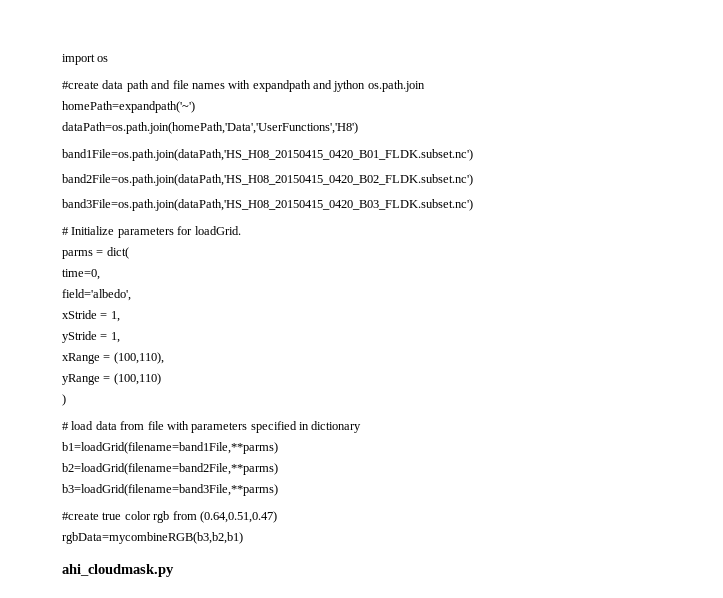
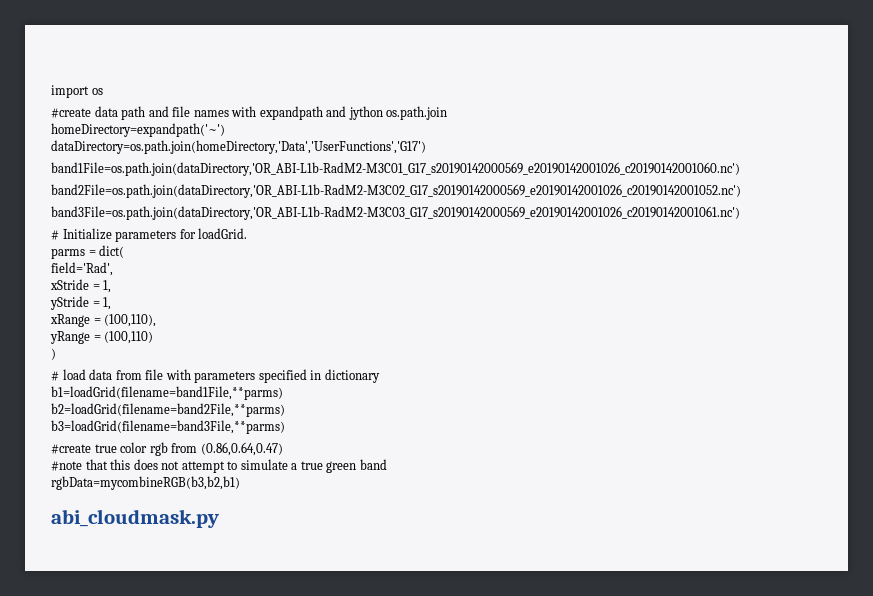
[62,101,195,113] [62,122,358,134] [62,149,473,161] [62,174,473,186] [62,199,473,211] homePath=expandpath('~') // dataPath=os.path.join(homePath,'Data','UserFunctions','H8') // band1File=os.path.join(dataPath,'HS_H08_20150415_0420_B01_FLDK.subset.nc') // band2File=os.path.join(dataPath,'HS_H08_20150415_0420_B02_FLDK.subset.nc') // band3File=os.path.join(dataPath,'HS_H08_20150415_0420_B03_FLDK.subset.nc') -> [51,123,225,137] [51,140,426,154] [51,162,740,176] [51,184,741,198] [51,206,740,220] homeDirectory=expandpath('~') // dataDirectory=os.path.join(homeDirectory,'Data','UserFunctions','G17') // band1File=os.path.join(dataDirectory,'OR_ABI-L1b-RadM2-M3C01_G17_s20190142000569_e20190142001026_c20190142001060.nc') // band2File=os.path.join(dataDirectory,'OR_ABI-L1b-RadM2-M3C02_G17_s20190142000569_e20190142001026_c20190142001052.nc') // band3File=os.path.join(dataDirectory,'OR_ABI-L1b-RadM2-M3C03_G17_s20190142000569_e20190142001026_c20190142001061.nc')
[62,269,100,280] [62,289,131,301] time=0, // field='albedo', -> [51,262,113,276] field='Rad',
[199,511,277,523] (0.64,0.51,0.47) -> [200,442,283,456] [51,459,387,473] (0.86,0.64,0.47) // #note that this does not attempt to simulate a true green band
[62,564,174,577] ahi_cloudmask.py -> [51,509,219,528] abi_cloudmask.py

